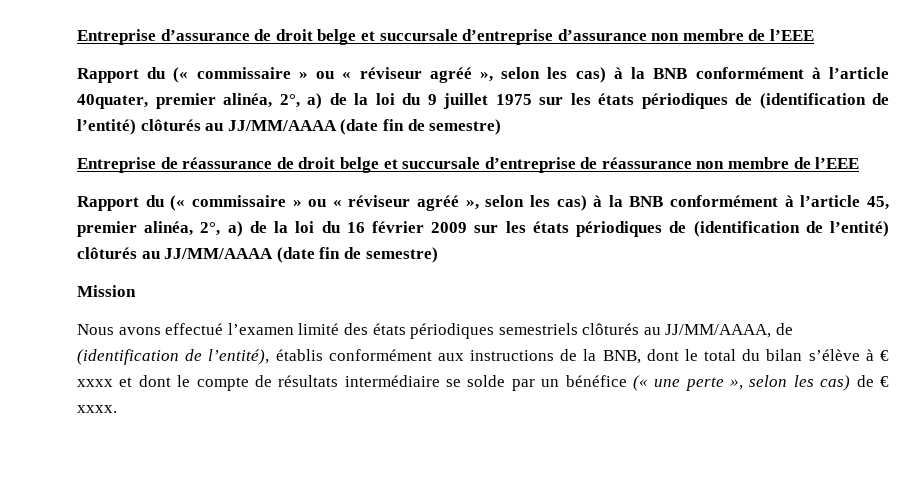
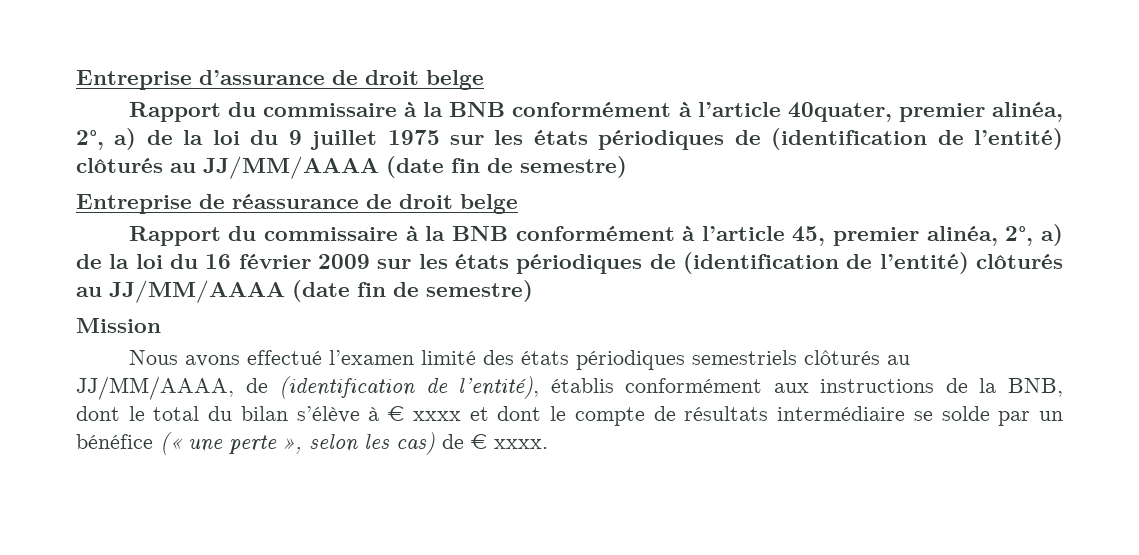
[360,29,815,45] [77,67,606,83] et succursale d’entreprise d’assurance non membre de l’EEE // Rapport du (« commissaire » ou « réviseur agréé », selon les cas) -> [128,102,397,122] // Rapport du commissaire
[383,157,860,173] [77,195,587,211] et succursale d’entreprise de réassurance non membre de l’EEE // Rapport du (« commissaire » ou « réviseur agréé », selon les cas) -> [128,226,399,246] // Rapport du commissaire

